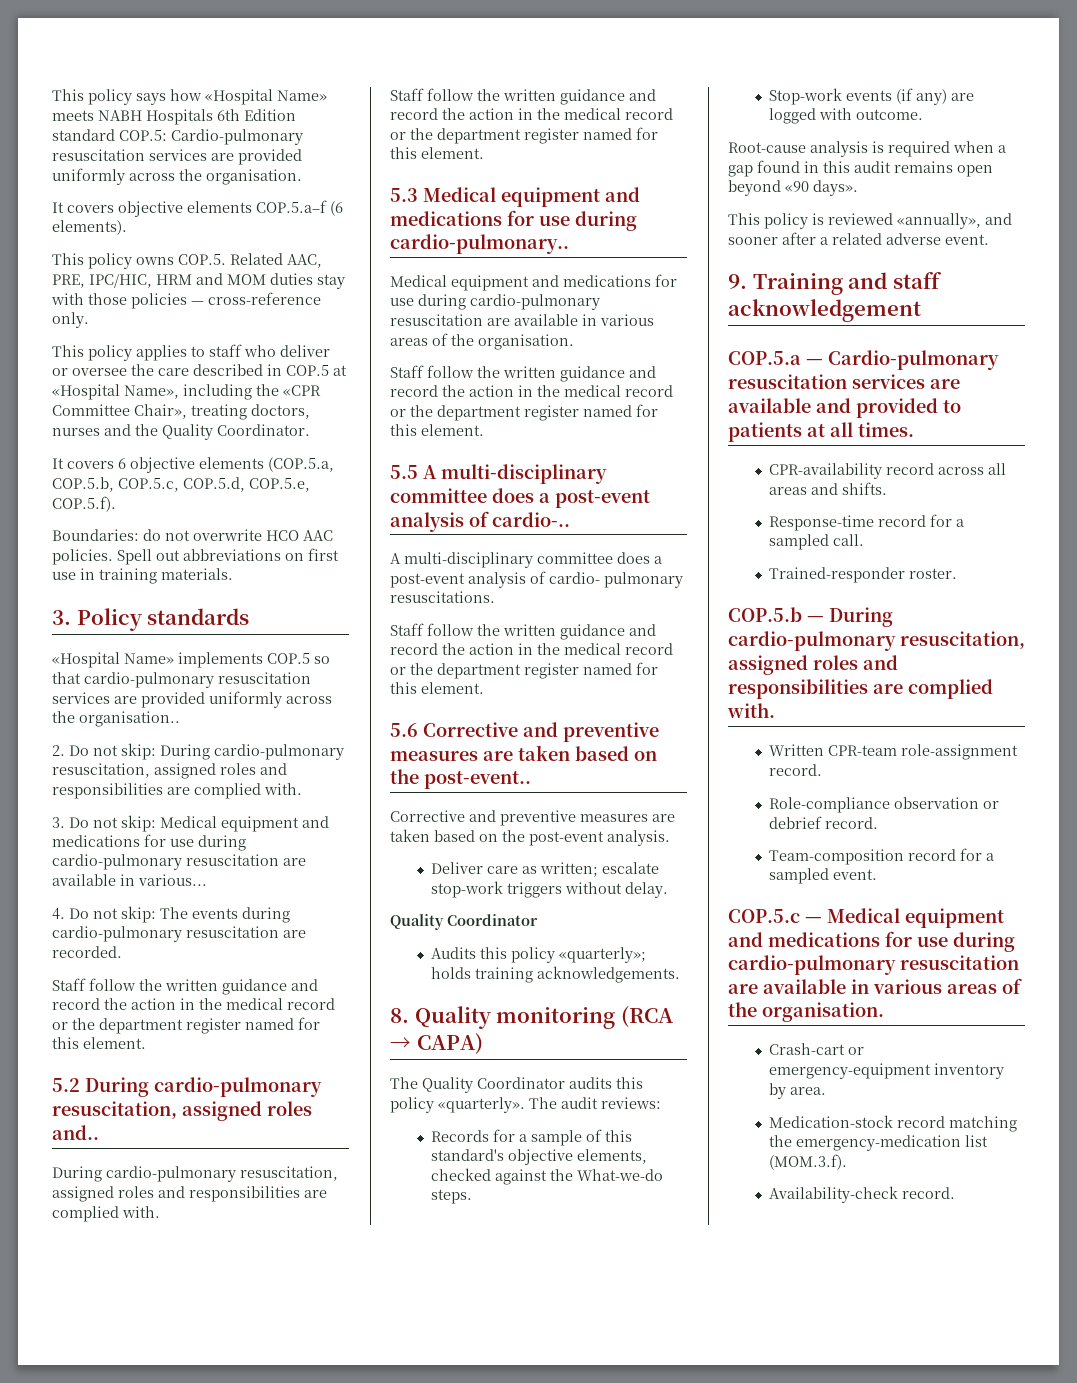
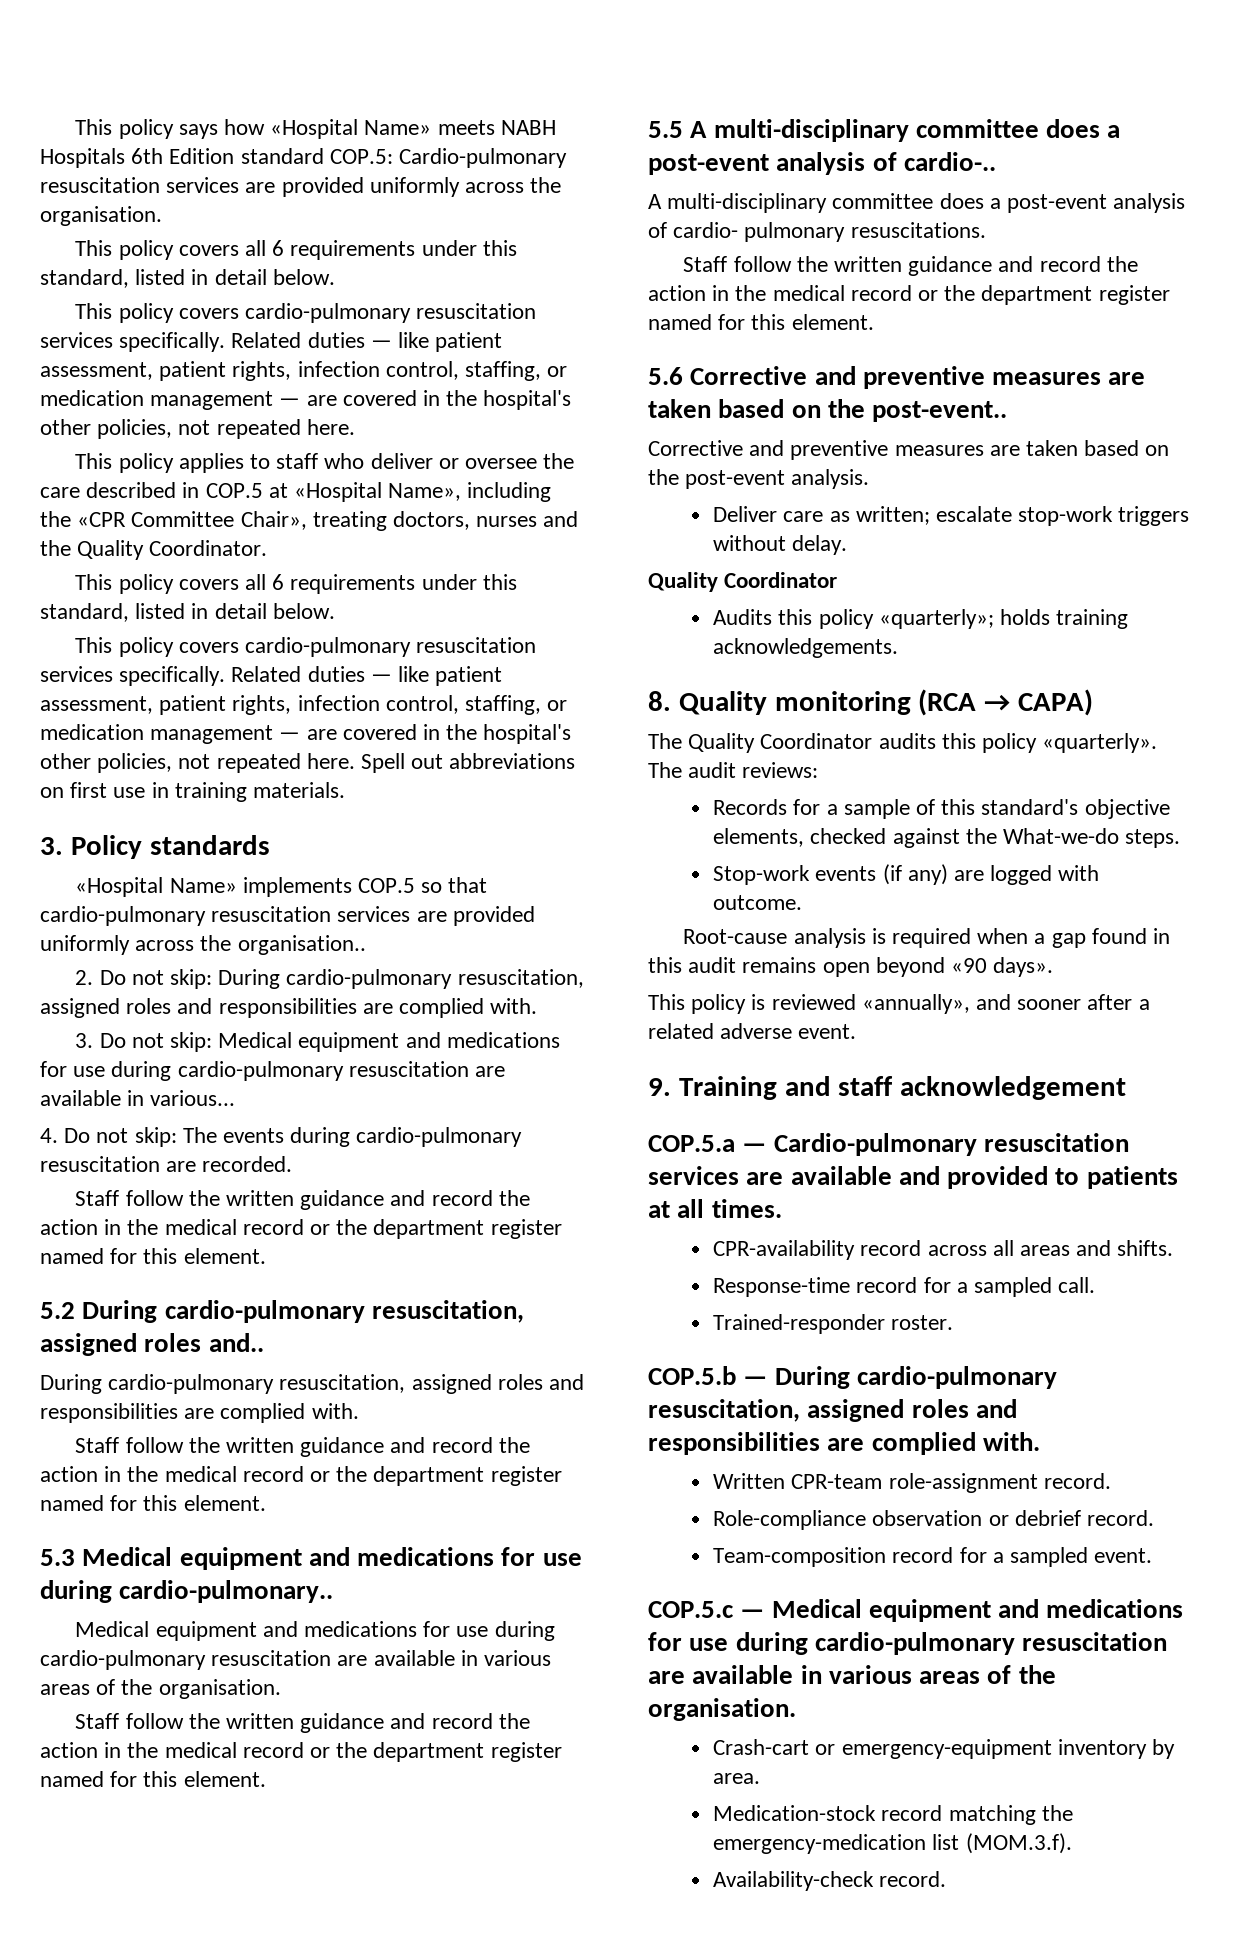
[52,200,343,217] [52,220,127,235] [52,253,322,269] [52,273,345,289] [51,292,321,309] [52,312,89,328] It covers objective elements COP.5.a–f (6 elements). // This policy owns COP.5. Related AAC, PRE, IPC/HIC, HRM and MOM duties stay with those policies — cross-reference only. -> [75,240,517,260] [40,269,335,288] [75,303,537,323] [40,332,503,352] [40,361,568,381] [40,390,572,410] [40,419,355,439] This policy covers all 6 requirements under this standard, listed in detail below. // This policy covers cardio-pulmonary resuscitation services specifically. Related duties — like patient assessment, patient rights, infection control, staffing, or medication management — are covered in the hospital's other policies, not repeated here.
[52,457,334,473] [52,477,310,492] [52,496,116,512] [52,529,333,541] [52,549,113,565] It covers 6 objective elements (COP.5.a, COP.5.b, COP.5.c, COP.5.d, COP.5.e, COP.5.f). // Boundaries: do not overwrite HCO AAC policies. -> [75,574,517,594] [40,603,335,622] [75,637,537,657] [40,666,503,686] [40,695,568,715] [40,724,572,744] [40,753,355,773] This policy covers all 6 requirements under this standard, listed in detail below. // This policy covers cardio-pulmonary resuscitation services specifically. Related duties — like patient assessment, patient rights, infection control, staffing, or medication management — are covered in the hospital's other policies, not repeated here.

